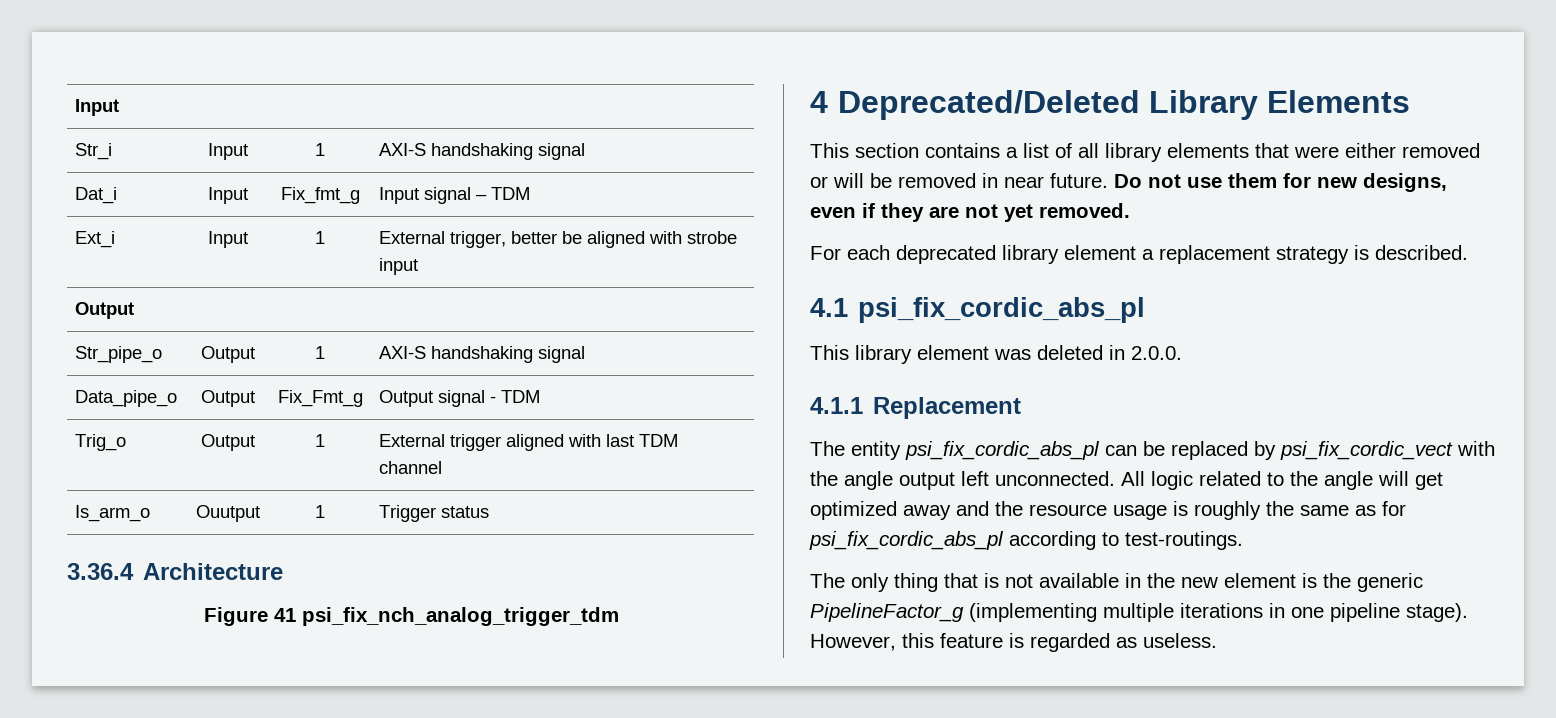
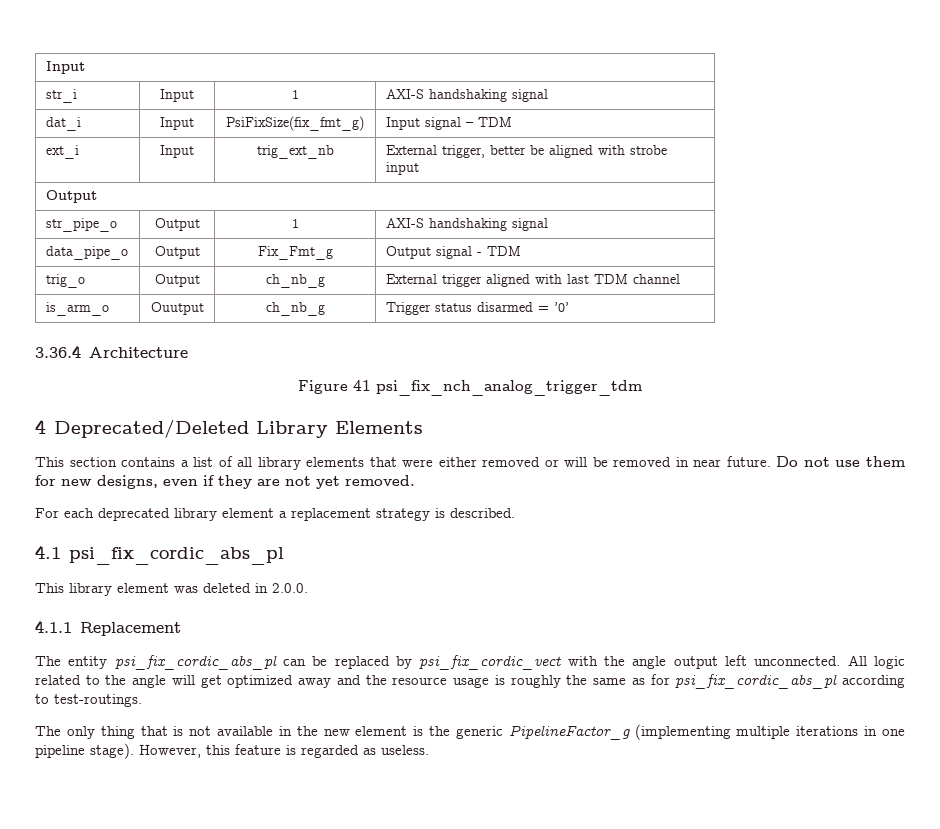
[75,143,113,160] Str_i -> [45,89,77,103] str_i
[75,187,118,204] [207,187,248,204] [280,187,360,204] Dat_i | Input | Fix_fmt_g -> [45,117,81,131] [160,117,194,130] [226,116,364,131] dat_i | Input | PsiFixSize(fix_fmt_g)
[75,231,116,248] [207,231,248,248] [315,231,325,244] Ext_i | Input | 1 -> [45,145,79,159] [160,145,194,158] [256,145,334,159] ext_i | Input | trig_ext_nb
[75,346,163,363] Str_pipe_o -> [45,218,117,232] str_pipe_o
[75,390,178,407] Data_pipe_o -> [45,246,128,260] data_pipe_o
[75,434,127,451] [200,434,255,451] [315,434,325,447] Trig_o | Output | 1 -> [45,274,85,288] [154,274,200,287] [265,274,325,288] trig_o | Output | ch_nb_g
[75,505,151,522] Is_arm_o -> [45,302,109,316] is_arm_o
[315,505,325,518] 1 -> [265,302,325,316] ch_nb_g
(490, 512) none -> [476,302,569,312] disarmed = ’0’

